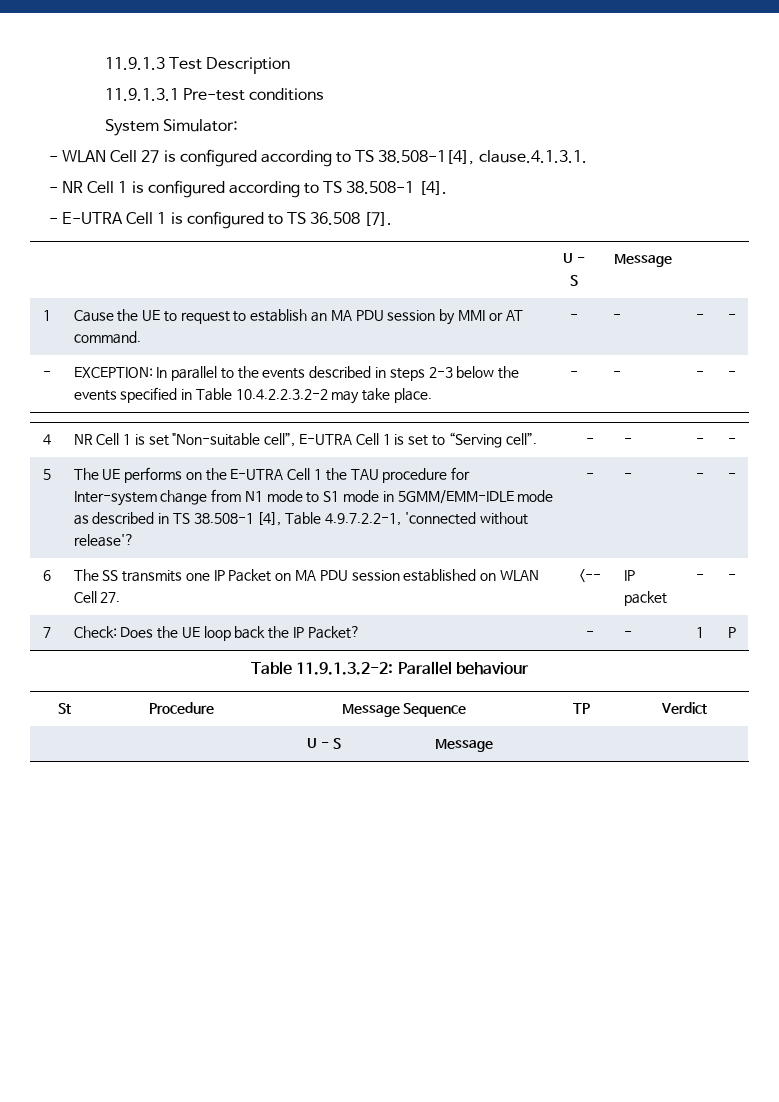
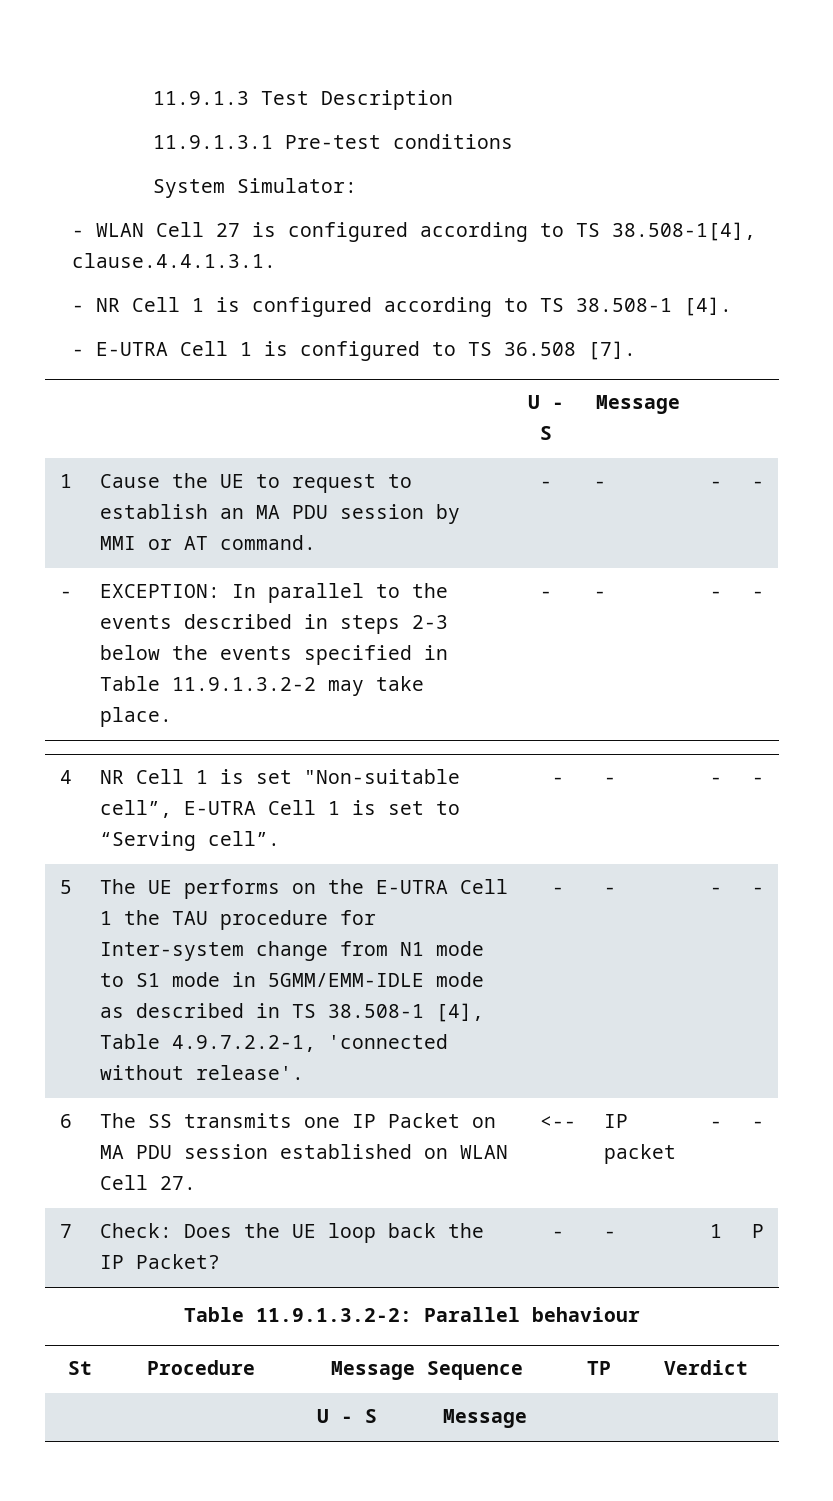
[478,150,587,163] clause.4.1.3.1. -> [71,253,276,268] clause.4.4.1.3.1.
[235,389,328,400] 10.4.2.2.3.2-2 -> [172,677,317,691] 11.9.1.3.2-2
[73,534,134,547] release'? -> [196,1065,305,1080] release'.

